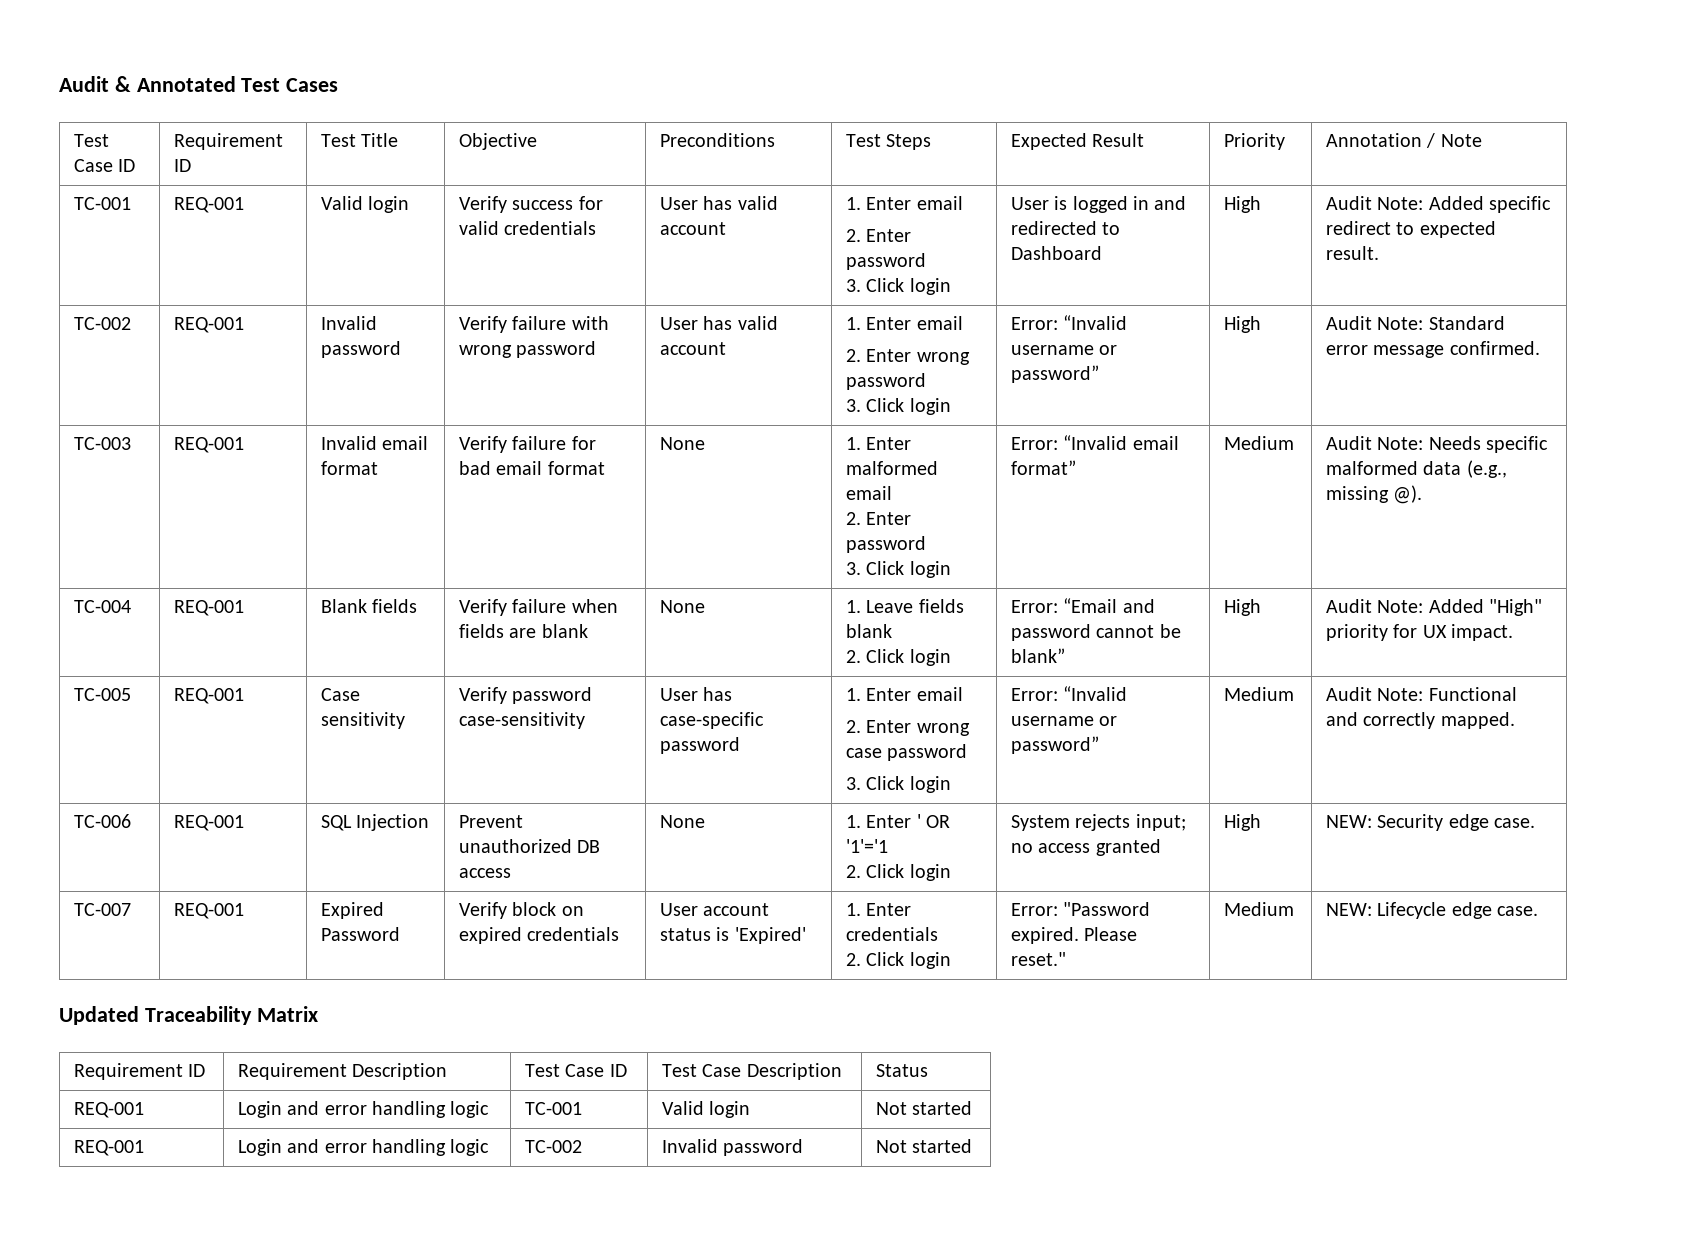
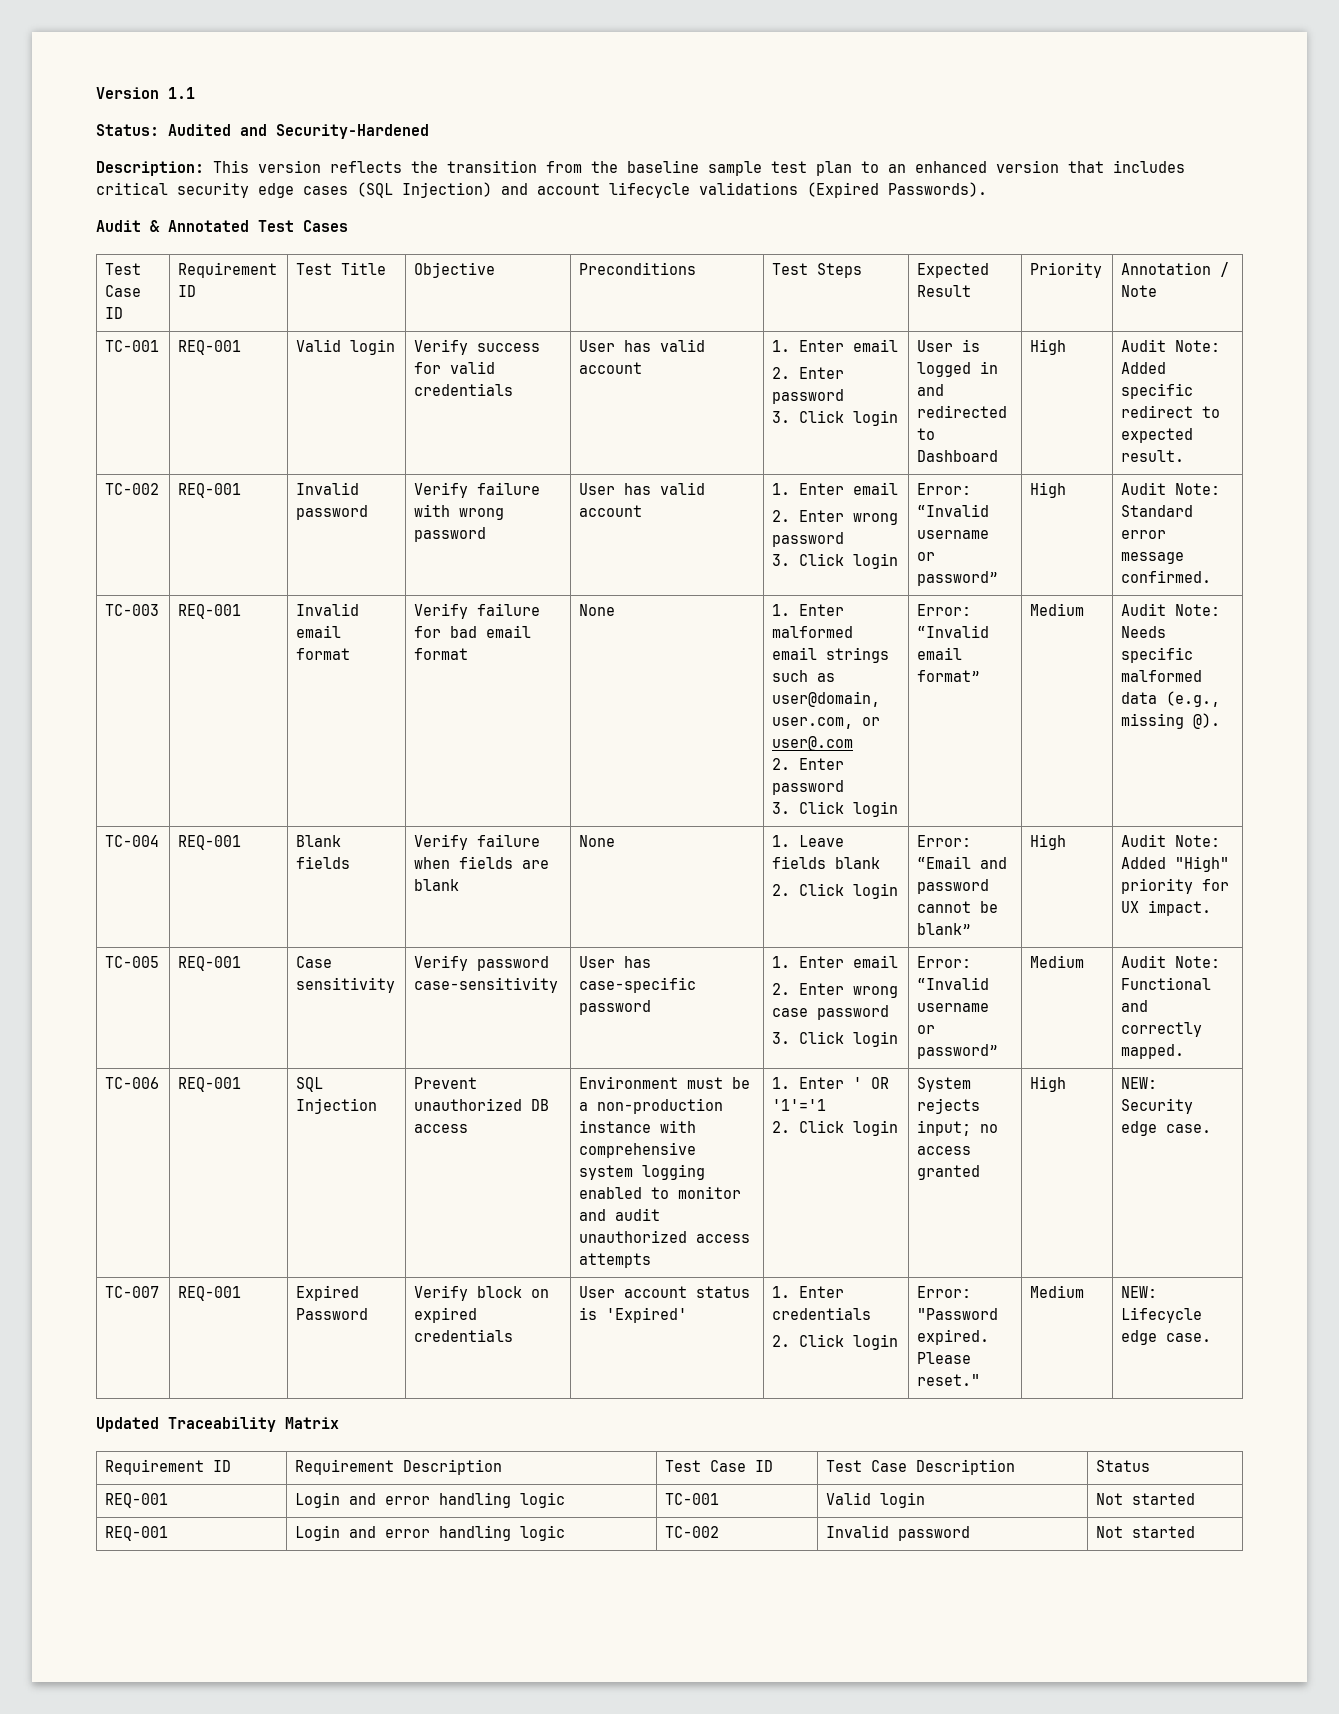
(59, 84) none -> [96,87,195,99] [96,124,429,139] [96,160,1185,176] [96,182,987,198] Version 1.1 // Status: Audited and Security-Hardened // Description: This version reflects the transition from the baseline sample test plan to an enhanced version that includes critical security edge cases (SQL Injection) and account lifecycle validations (Expired Passwords). //
(893, 493) none -> [825,647,889,663] [771,670,835,682] [771,691,880,707] [771,717,880,729] [771,736,853,751] strings such as user@domain, user.com, or user@.com
[660,815,706,828] | None -> [578,1076,750,1089] [578,1098,723,1114] [578,1120,696,1133] [578,1142,696,1158] [578,1164,705,1180] [578,1186,741,1199] [578,1208,660,1221] [578,1230,750,1243] [578,1253,651,1268] | Environment must be a non-production instance with comprehensive system logging enabled to monitor and audit unauthorized access attempts

